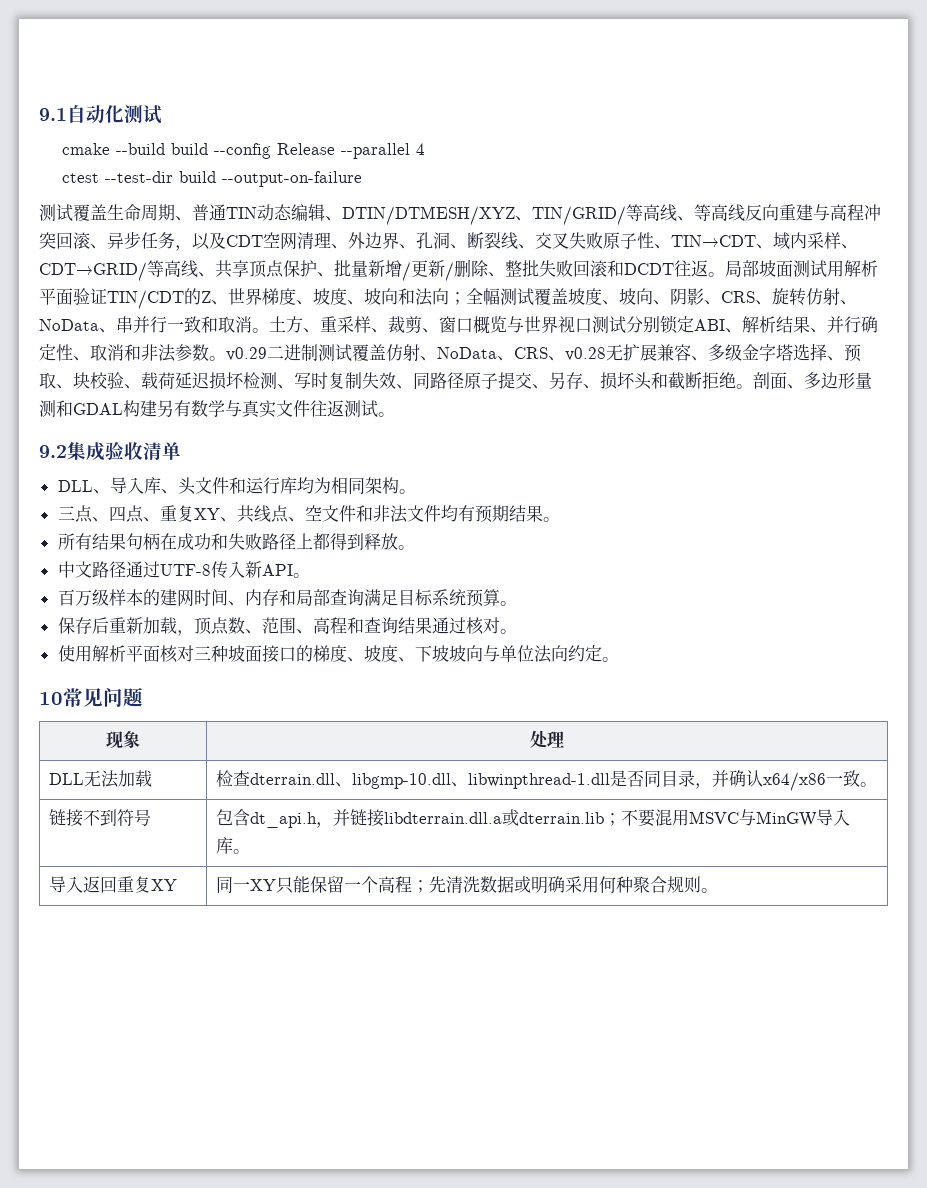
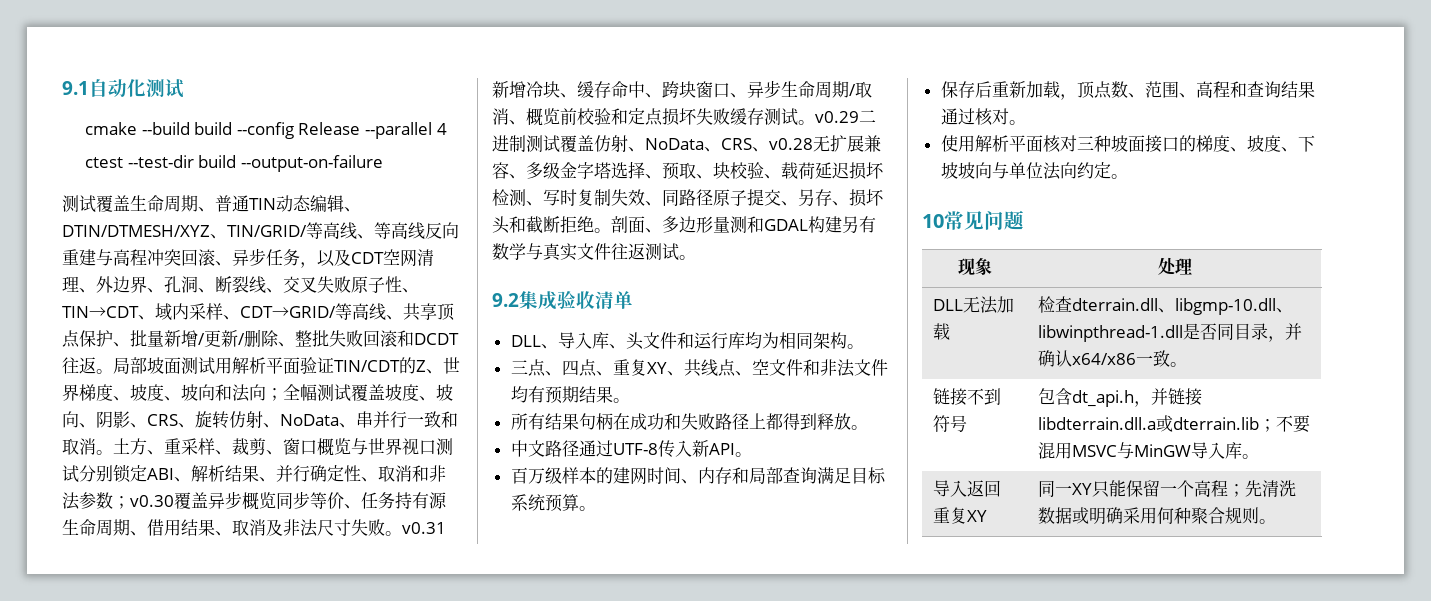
(209, 352) none -> [113,491,447,510] [62,519,446,537] [492,80,872,98] [492,108,798,126] ；v0.30覆盖异步概览同步等价、任务持有源生命周期、借用结果、取消及非法尺寸失败。v0.31新增冷块、缓存命中、跨块窗口、异步生命周期/取消、概览前校验和定点损坏失败缓存测试

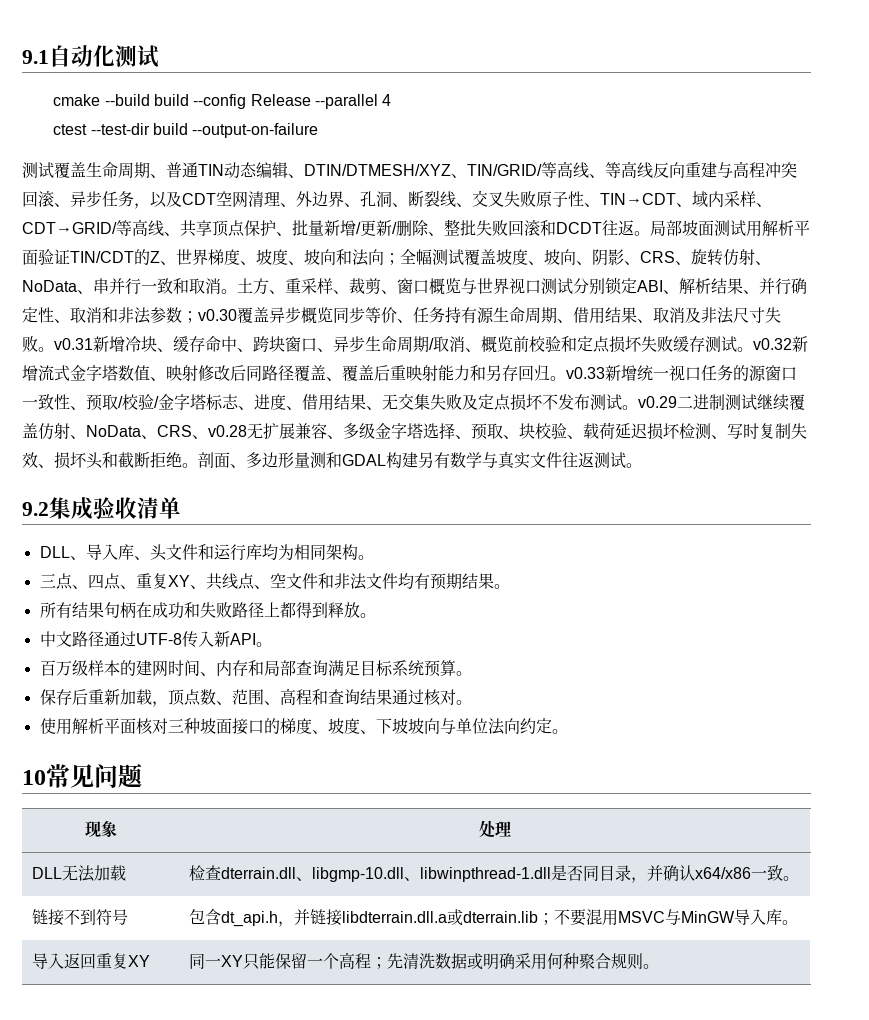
(815, 122) none -> [753,336,808,352] [22,365,797,381] [22,393,638,411] v0.32新增流式金字塔数值、映射修改后同路径覆盖、覆盖后重映射能力和另存回归。v0.33新增统一视口任务的源窗口一致性、预取/校验/金字塔标志、进度、借用结果、无交集失败及定点损坏不发布测试。
(560, 144) none -> [757,394,789,411] 继续
[662,189,849,206] 同路径原子提交、另存、 -> (54, 466) none

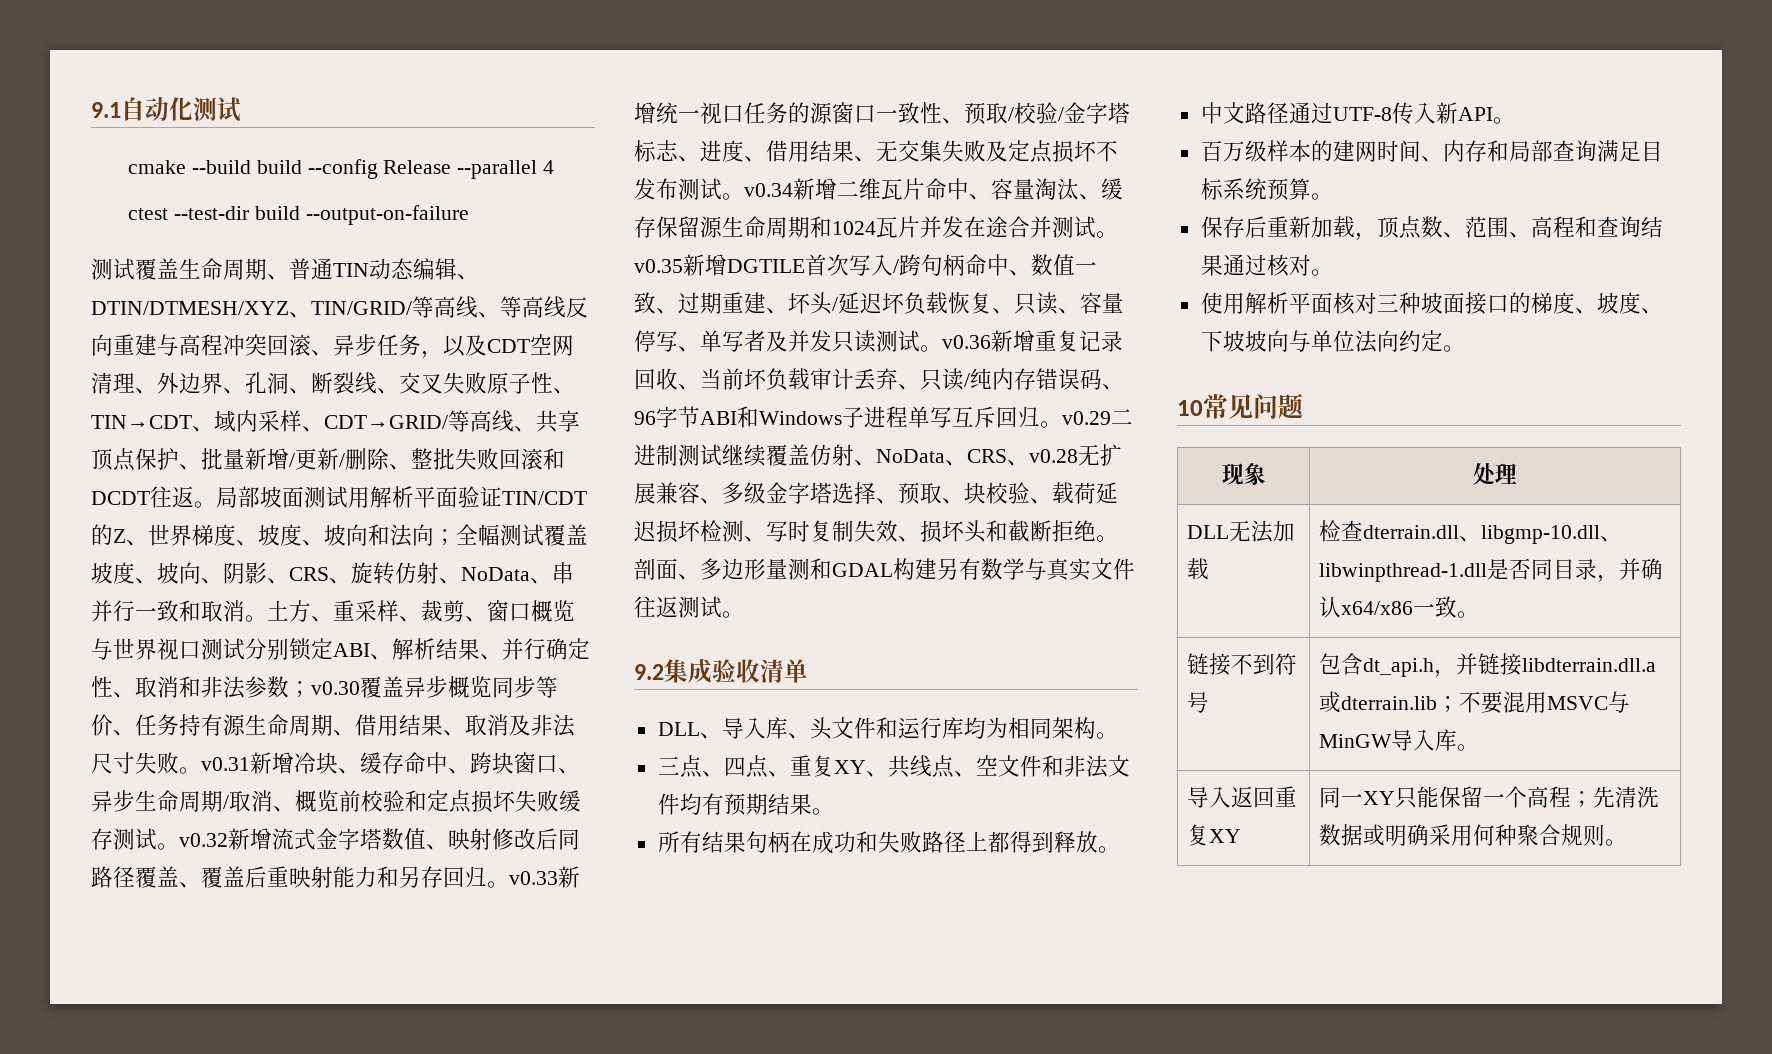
(638, 407) none -> [744,178,1123,200] [634,216,1118,238] [634,254,1097,276] [634,292,1124,315] [634,330,1123,353] [634,368,1124,391] [634,406,1062,428] v0.34新增二维瓦片命中、容量淘汰、缓存保留源生命周期和1024瓦片并发在途合并测试。v0.35新增DGTILE首次写入/跨句柄命中、数值一致、过期重建、坏头/延迟坏负载恢复、只读、容量停写、单写者及并发只读测试。v0.36新增重复记录回收、当前坏负载审计丢弃、只读/纯内存错误码、96字节ABI和Windows子进程单写互斥回归。

